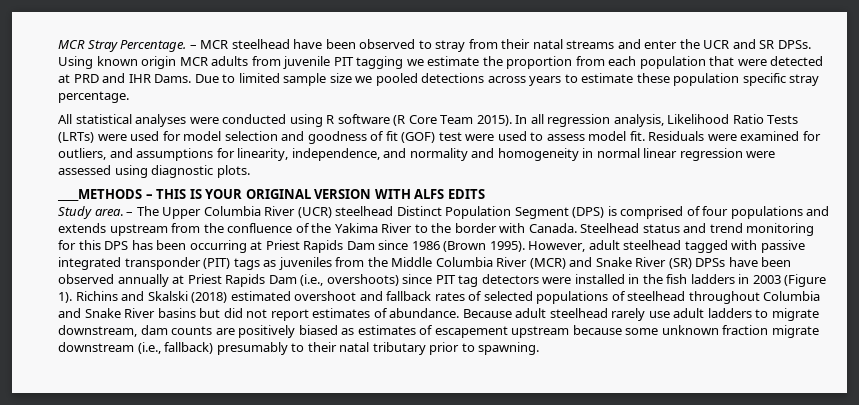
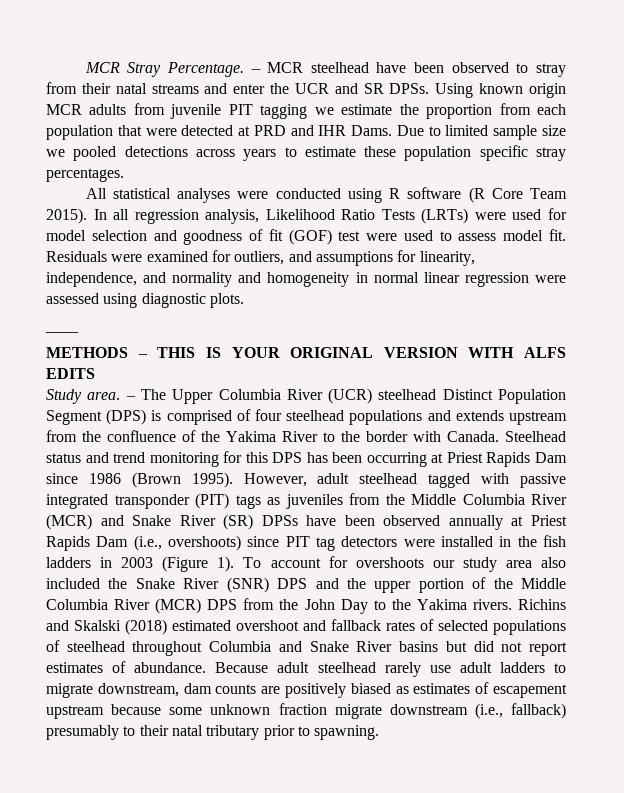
[58,91,129,103] percentage. -> [46,168,124,182] percentages.
[57,189,142,201] ____METHODS -> [45,331,79,333] [46,347,128,358] ____ // METHODS
(729, 211) none -> [286,410,345,421] steelhead
(72, 297) none -> [243,556,566,572] [46,577,566,593] [46,598,512,614] To account for overshoots our study area also included the Snake River (SNR) DPS and the upper portion of the Middle Columbia River (MCR) DPS from the John Day to the Yakima rivers.

